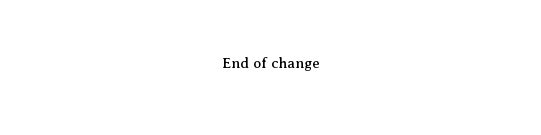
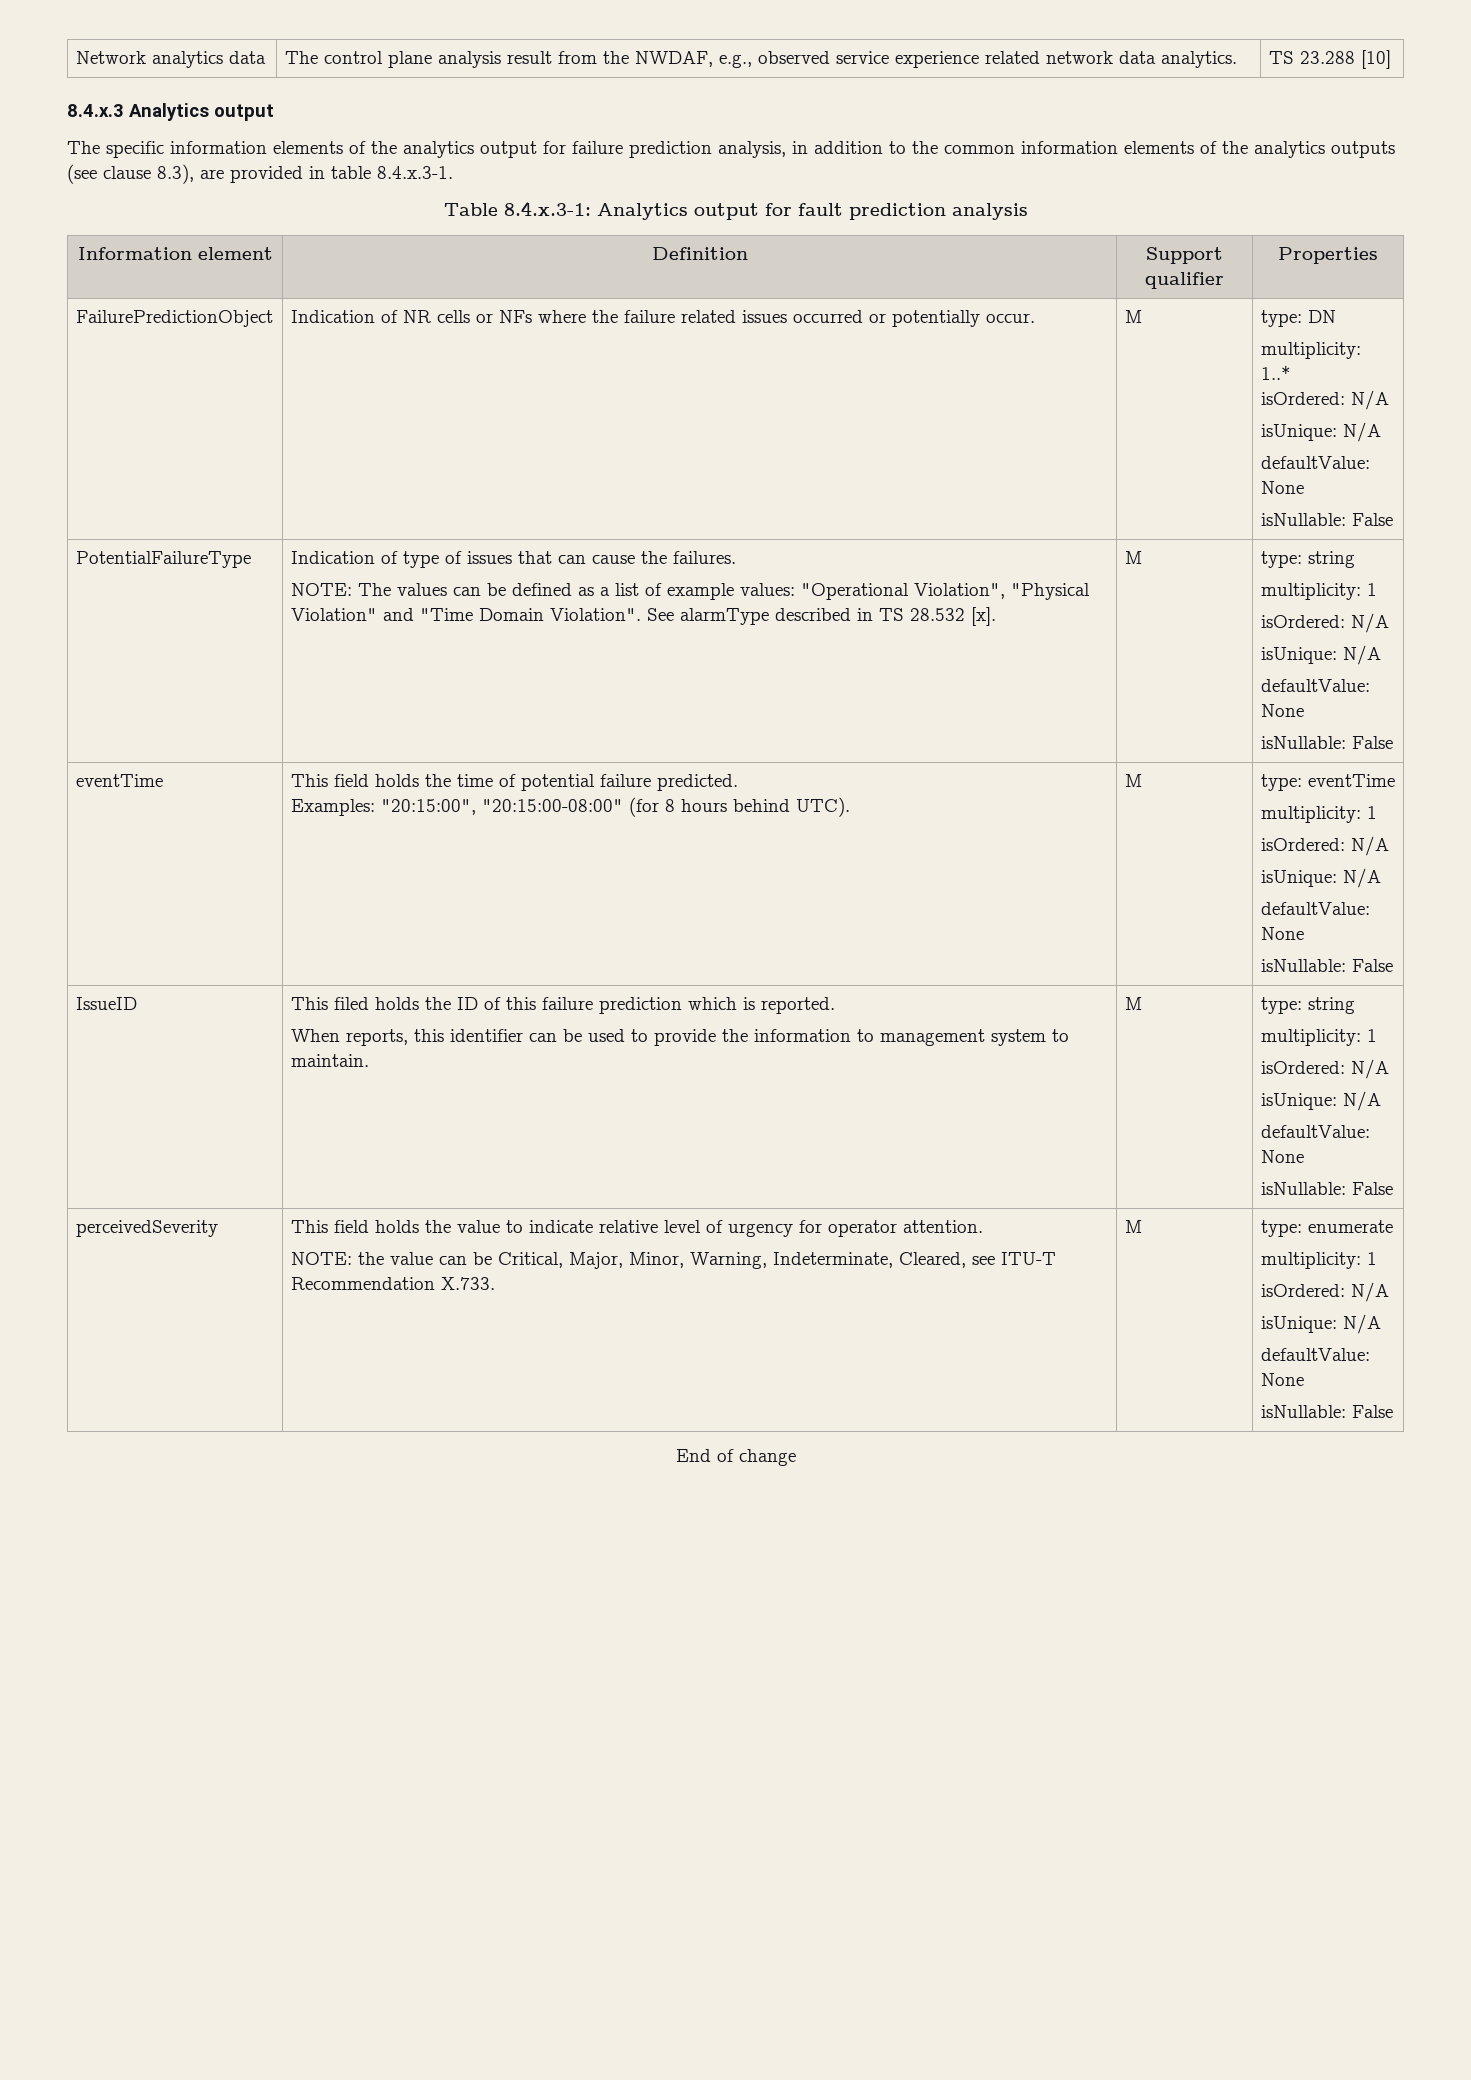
(221, 62) none -> [75,51,266,68] [284,51,1237,68] [1268,50,1391,69] [67,103,274,121] [67,141,1395,158] [67,164,453,184] [443,201,1028,220] [77,247,273,260] [651,247,748,260] [1146,247,1223,264] [1145,272,1224,289] [1278,247,1378,264] [75,310,273,327] [290,310,1035,327] [1124,310,1142,323] [1260,310,1336,327] [1260,342,1361,359] [1260,365,1291,380] [1260,390,1389,410] [1260,422,1381,442] [1260,456,1370,469] [1260,481,1304,494] [1260,513,1393,526] [75,551,251,568] [290,551,736,568] [290,583,1090,600] [290,607,996,626] [1124,551,1142,564] [1260,551,1355,568] [1260,583,1377,600] [1260,613,1389,633] [1260,645,1381,665] [1260,679,1370,692] [1260,704,1304,717] [1260,736,1393,749] [75,774,163,787] [290,774,738,791] [290,797,850,817] [1124,774,1142,787] [1260,774,1395,791] [1260,806,1377,823] [1260,836,1389,856] [1260,868,1381,888] [1260,902,1370,915] [1260,927,1304,940] [1260,959,1393,972] [75,997,137,1010] [290,997,835,1014] [290,1029,1069,1046] [290,1054,369,1067] [1124,997,1142,1010] [1260,997,1355,1014] [1260,1029,1377,1046] [1260,1059,1389,1079] [1260,1091,1381,1111] [1260,1125,1370,1138] [1260,1150,1304,1163] [1260,1182,1393,1195] [75,1220,218,1237] [290,1220,983,1237] [290,1252,1056,1269] [290,1277,495,1290] [1124,1220,1142,1233] [1260,1220,1393,1237] [1260,1252,1377,1269] [1260,1282,1389,1302] [1260,1314,1381,1334] [1260,1348,1370,1361] [1260,1373,1304,1386] [1260,1405,1393,1418] Network analytics data | The control plane analysis result from the NWDAF, e.g., observed service experience related network data analytics. | TS 23.288 [10] // 8.4.x.3 Analytics output // The specific information elements of the analytics output for failure prediction analysis, in addition to the common information elements of the analytics outputs (see clause 8.3), are provided in table 8.4.x.3-1. // Table 8.4.x.3-1: Analytics output for fault prediction analysis // Information element | Definition | Support qualifier | Properties // FailurePredictionObject | Indication of NR cells or NFs where the failure related issues occurred or potentially occur. | M | type: DN // multiplicity: 1..* // isOrdered: N/A // isUnique: N/A // defaultValue: None // isNullable: False // PotentialFailureType | Indication of type of issues that can cause the failures. // NOTE: The values can be defined as a list of example values: "Operational Violation", "Physical Violation" and "Time Domain Violation". See alarmType described in TS 28.532 [x]. | M | type: string // multiplicity: 1 // isOrdered: N/A // isUnique: N/A // defaultValue: None // isNullable: False // eventTime | This field holds the time of potential failure predicted. // Examples: "20:15:00", "20:15:00-08:00" (for 8 hours behind UTC). | M | type: eventTime // multiplicity: 1 // isOrdered: N/A // isUnique: N/A // defaultValue: None // isNullable: False // IssueID | This filed holds the ID of this failure prediction which is reported. // When reports, this identifier can be used to provide the information to management system to maintain. | M | type: string // multiplicity: 1 // isOrdered: N/A // isUnique: N/A // defaultValue: None // isNullable: False // perceivedSeverity | This field holds the value to indicate relative level of urgency for operator attention. // NOTE: the value can be Critical, Major, Minor, Warning, Indeterminate, Cleared, see ITU-T Recommendation X.733. | M | type: enumerate // multiplicity: 1 // isOrdered: N/A // isUnique: N/A // defaultValue: None // isNullable: False //

